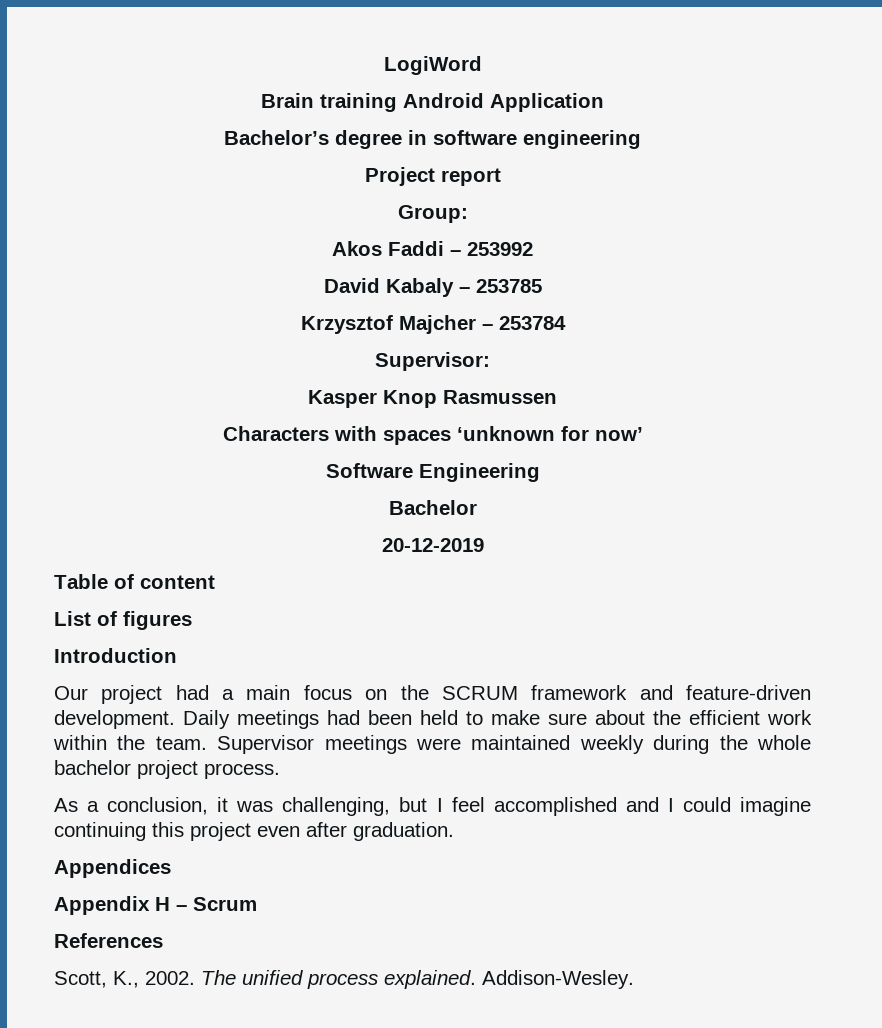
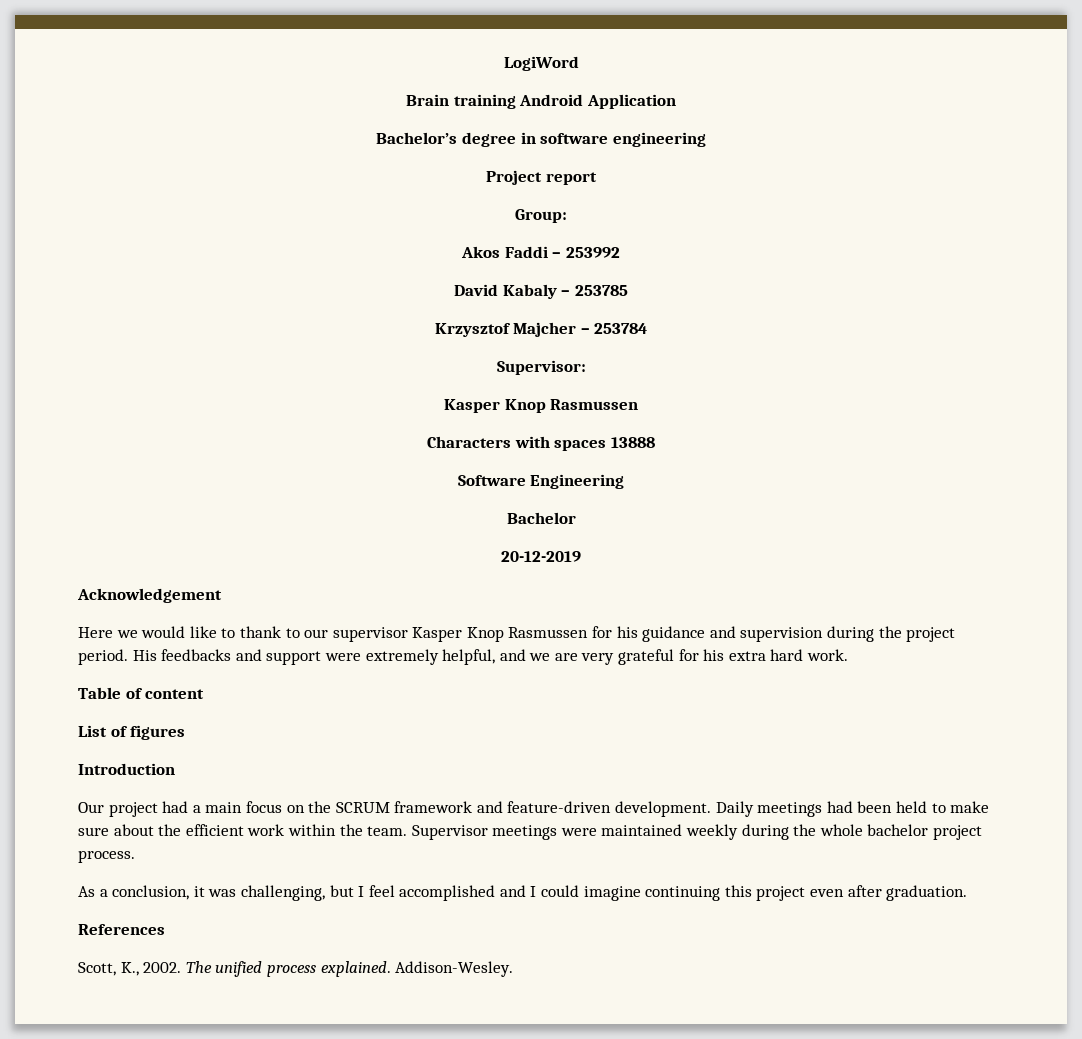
[456,426,643,441] ‘unknown for now’ -> [610,437,655,448] 13888
(484, 545) none -> [77,588,222,603] [78,626,956,642] [78,649,849,665] // Acknowledgement // Here we would like to thank to our supervisor Kasper Knop Rasmussen for his guidance and supervision during the project period. His feedbacks and support were extremely helpful, and we are very grateful for his extra hard work.
[54,859,171,878] [54,896,257,915] // Appendices // Appendix H – Scrum -> (968, 893) none

